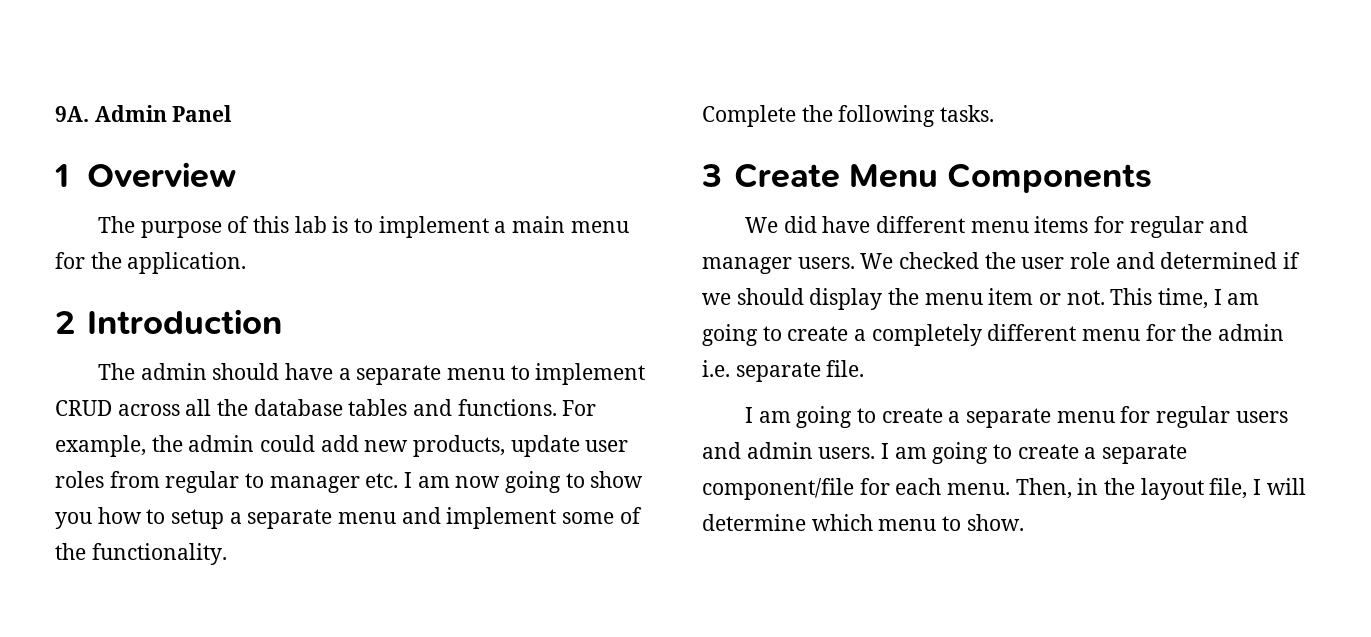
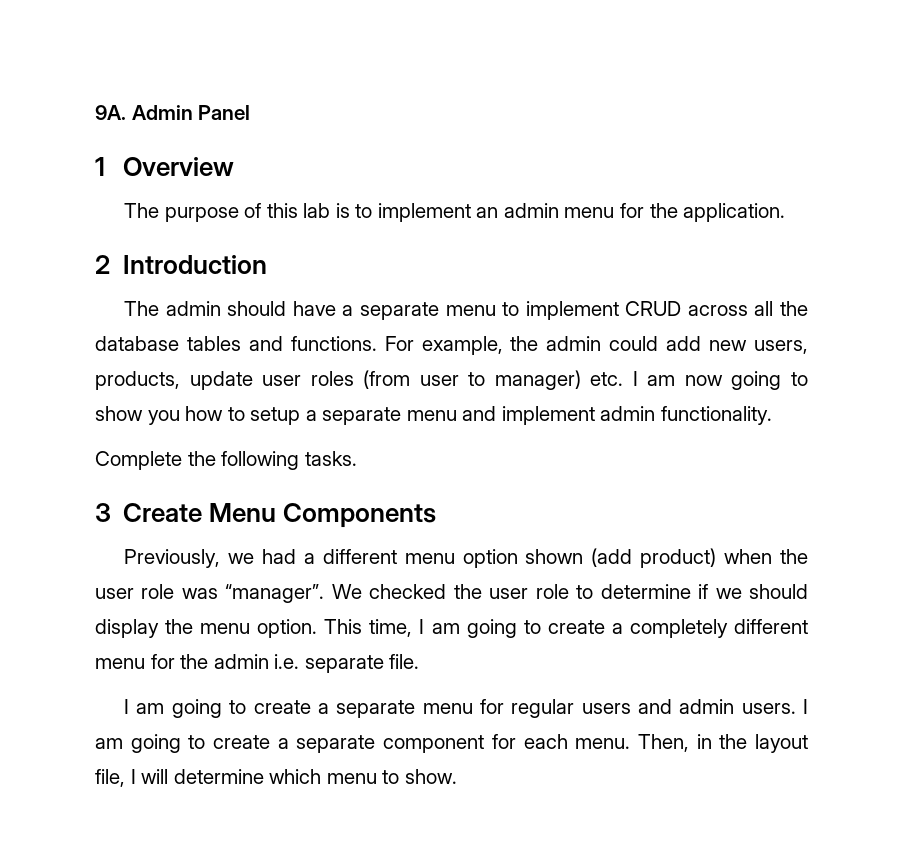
[494,216,566,233] a main -> [476,203,559,218] an admin
(409, 446) none -> [754,340,808,354] users,
[109,471,360,493] from regular to manager -> [363,370,581,390] (from user to manager)
[562,507,642,524] [55,543,86,560] some of the -> [600,406,656,421] admin
[745,216,1249,238] [702,257,855,274] We did have different menu items for regular and manager users. -> [124,548,808,568] [95,584,325,603] Previously, we had a different menu option shown (add product) when the user role was “manager”.
[1115,252,1278,269] and determined -> [576,584,691,599] to determine
[988,288,1105,305] item or not. -> [257,619,318,638] option.
[702,478,854,500] component/file -> [383,735,485,753] component

